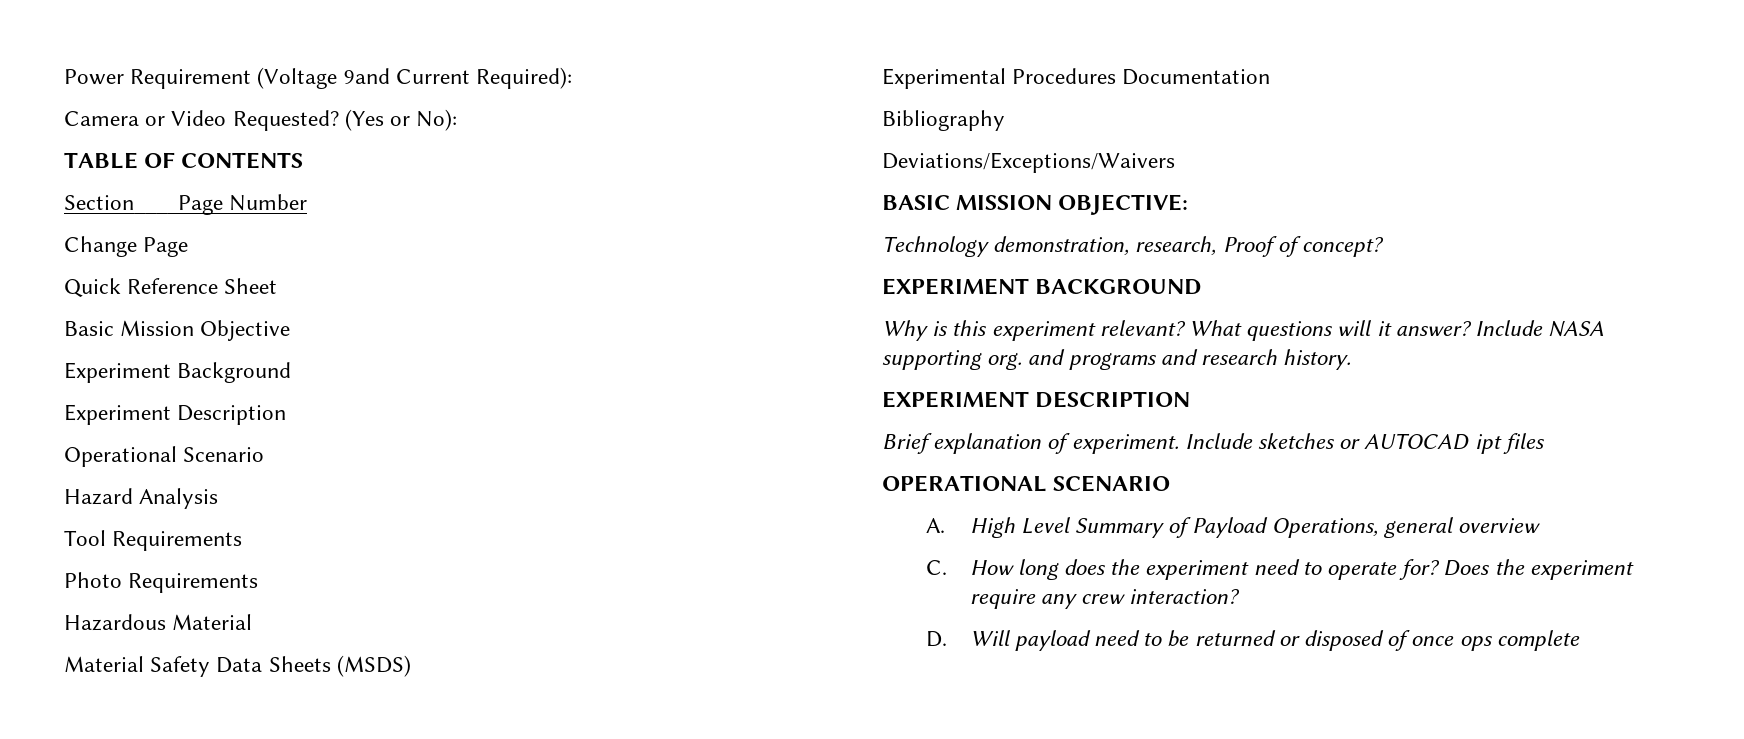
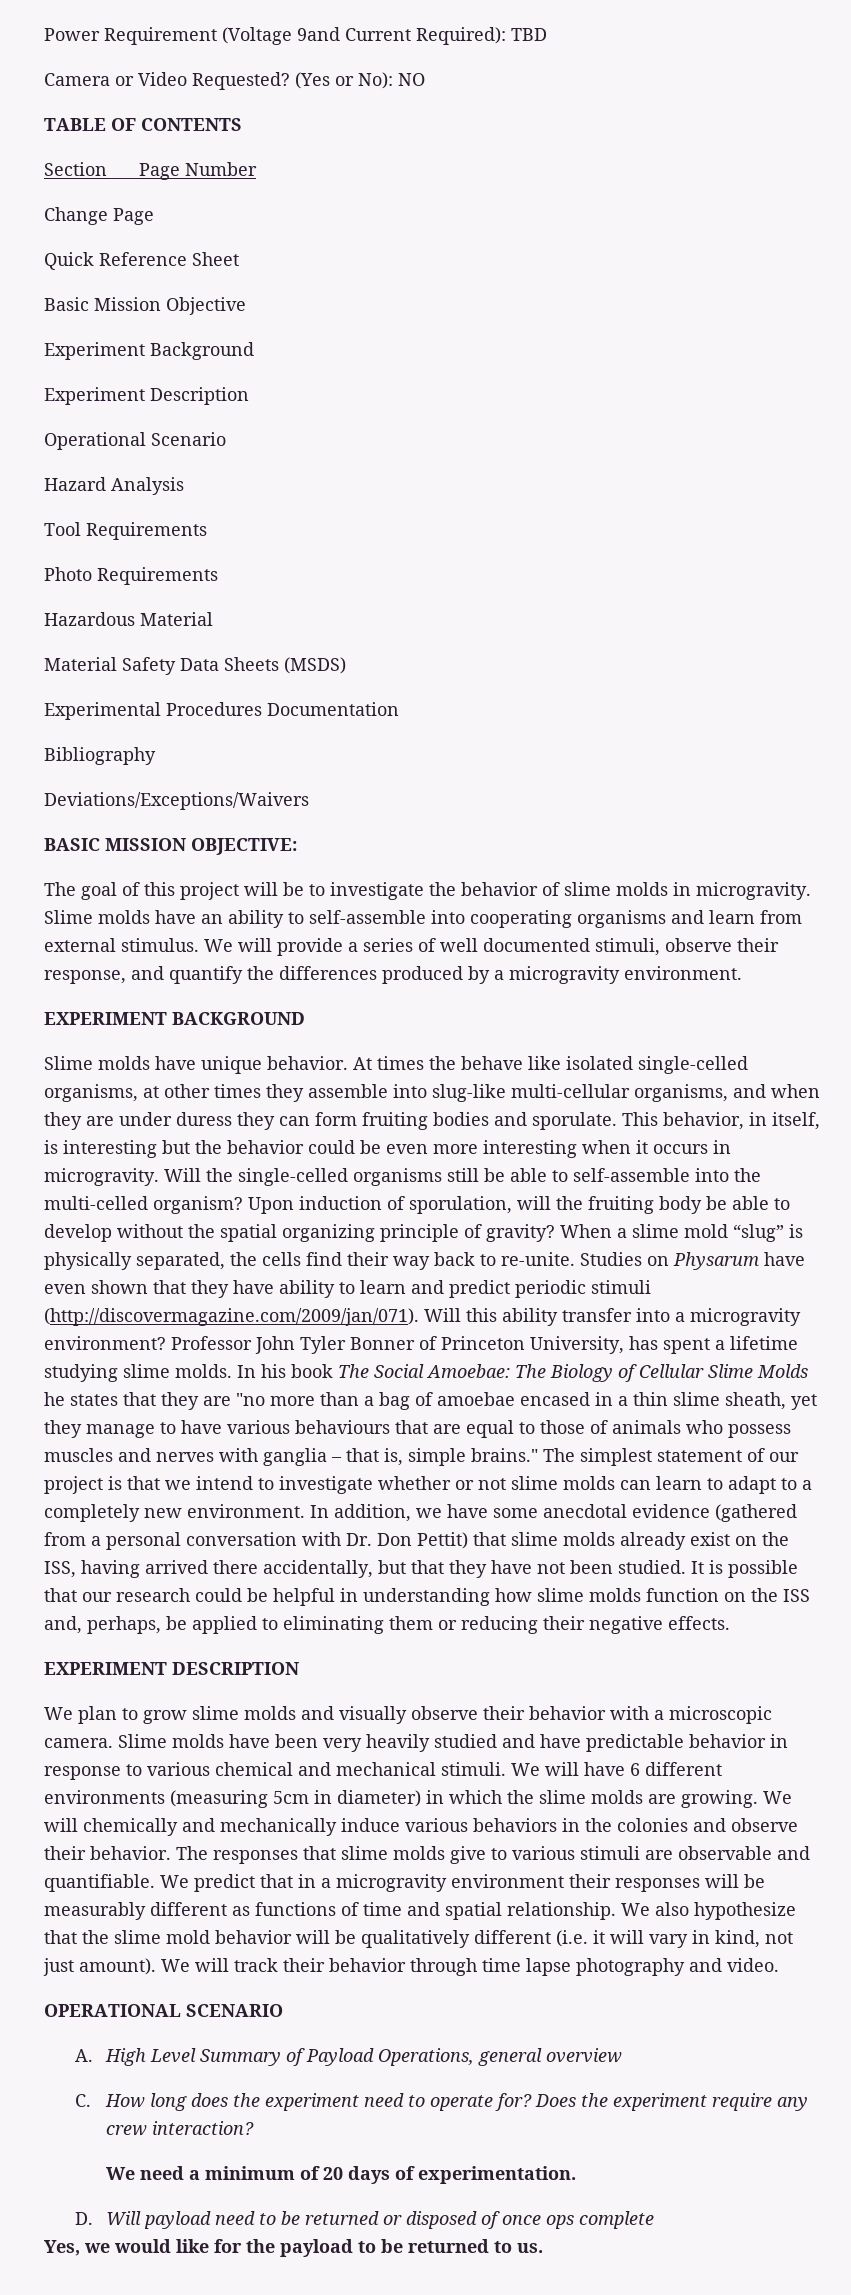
(573, 78) none -> [511,28,547,41] TBD
(458, 120) none -> [398,73,425,86] NO
[882,236,1385,257] [882,278,1203,295] [882,320,1605,341] [882,349,1352,370] [882,391,1191,408] [882,433,1545,454] Technology demonstration, research, Proof of concept? // EXPERIMENT BACKGROUND // Why is this experiment relevant? What questions will it answer? Include NASA supporting org. and programs and research history. // EXPERIMENT DESCRIPTION // Brief explanation of experiment. Include sketches or AUTOCAD ipt files -> [44,882,811,900] [44,910,802,928] [44,938,779,956] [44,966,742,984] [44,1012,305,1025] [44,1056,748,1074] [44,1084,820,1102] [44,1112,820,1130] [44,1140,731,1158] [44,1168,761,1186] [44,1196,790,1214] [44,1224,803,1242] [44,1252,805,1270] [44,1280,651,1298] [44,1308,801,1326] [44,1336,798,1354] [44,1364,808,1382] [44,1392,817,1410] [44,1420,791,1438] [44,1448,799,1466] [44,1476,812,1494] [44,1504,797,1522] [44,1532,789,1550] [44,1560,798,1578] [44,1588,810,1606] [44,1616,730,1634] [44,1662,299,1675] [44,1706,772,1724] [44,1734,788,1752] [44,1762,722,1780] [44,1790,792,1808] [44,1818,798,1836] [44,1846,810,1864] [44,1874,765,1892] [44,1902,796,1920] [44,1930,793,1948] [43,1958,779,1976] The goal of this project will be to investigate the behavior of slime molds in microgravity. Slime molds have an ability to self-assemble into cooperating organisms and learn from external stimulus. We will provide a series of well documented stimuli, observe their response, and quantify the differences produced by a microgravity environment. // EXPERIMENT BACKGROUND // Slime molds have unique behavior. At times the behave like isolated single-celled organisms, at other times they assemble into slug-like multi-cellular organisms, and when they are under duress they can form fruiting bodies and sporulate. This behavior, in itself, is interesting but the behavior could be even more interesting when it occurs in microgravity. Will the single-celled organisms still be able to self-assemble into the multi-celled organism? Upon induction of sporulation, will the fruiting body be able to develop without the spatial organizing principle of gravity? When a slime mold “slug” is physically separated, the cells find their way back to re-unite. Studies on Physarum have even shown that they have ability to learn and predict periodic stimuli (http://discovermagazine.com/2009/jan/071). Will this ability transfer into a microgravity environment? Professor John Tyler Bonner of Princeton University, has spent a lifetime studying slime molds. In his book The Social Amoebae: The Biology of Cellular Slime Molds he states that they are "no more than a bag of amoebae encased in a thin slime sheath, yet they manage to have various behaviours that are equal to those of animals who possess muscles and nerves with ganglia – that is, simple brains." The simplest statement of our project is that we intend to investigate whether or not slime molds can learn to adapt to a completely new environment. In addition, we have some anecdotal evidence (gathered from a personal conversation with Dr. Don Pettit) that slime molds already exist on the ISS, having arrived there accidentally, but that they have not been studied. It is possible that our research could be helpful in understanding how slime molds function on the ISS and, perhaps, be applied to eliminating them or reducing their negative effects. // EXPERIMENT DESCRIPTION // We plan to grow slime molds and visually observe their behavior with a microscopic camera. Slime molds have been very heavily studied and have predictable behavior in response to various chemical and mechanical stimuli. We will have 6 different environments (measuring 5cm in diameter) in which the slime molds are growing. We will chemically and mechanically induce various behaviors in the colonies and observe their behavior. The responses that slime molds give to various stimuli are observable and quantifiable. We predict that in a microgravity environment their responses will be measurably different as functions of time and spatial relationship. We also hypothesize that the slime mold behavior will be qualitatively different (i.e. it will vary in kind, not just amount). We will track their behavior through time lapse photography and video.
(1241, 596) none -> [106,2166,577,2184] // We need a minimum of 20 days of experimentation.
(1580, 640) none -> [44,2239,543,2257] // Yes, we would like for the payload to be returned to us.

